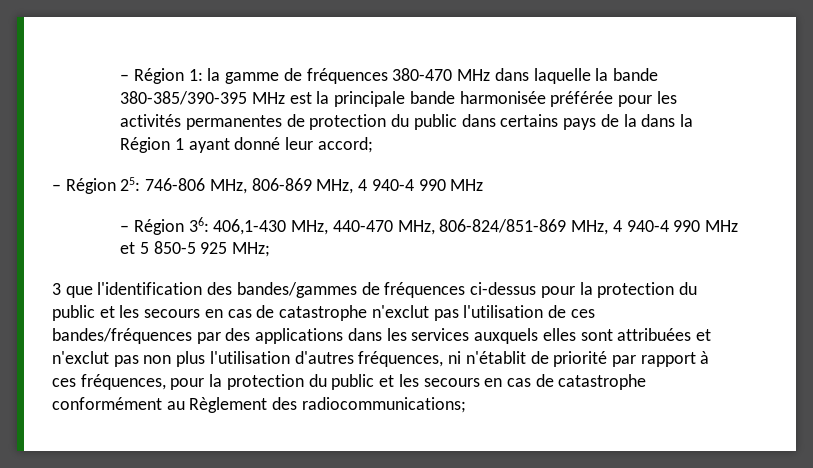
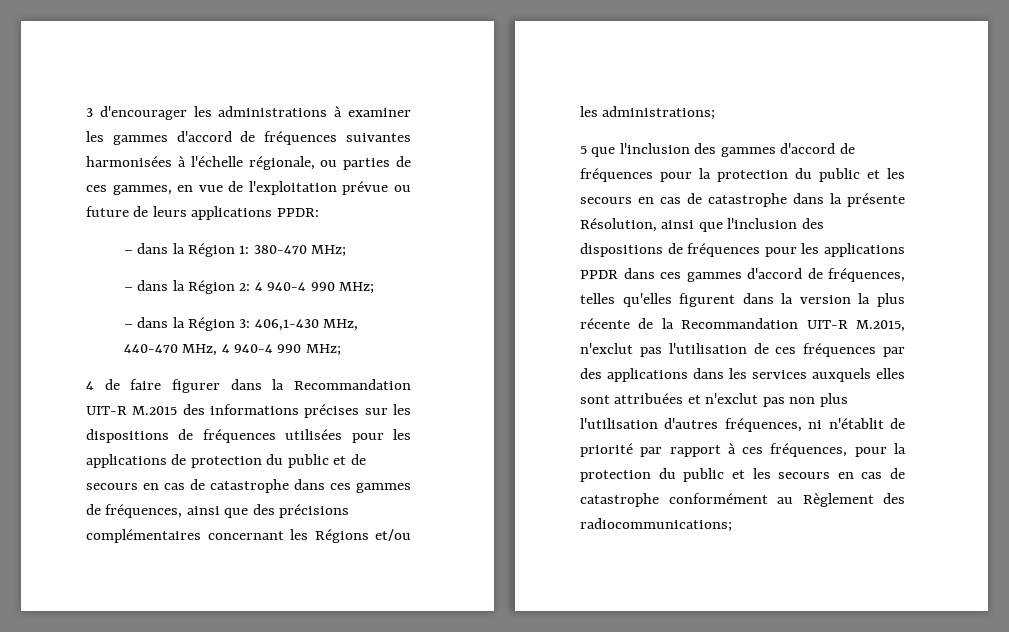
[120,68,658,84] [120,91,677,107] [120,114,693,130] [120,137,373,153] [52,177,484,194] [120,217,738,235] [120,241,271,257] [52,282,537,298] – Région 1: la gamme de fréquences 380-470 MHz dans laquelle la bande 380-385/390-395 MHz est la principale bande harmonisée préférée pour les activités permanentes de protection du public dans certains pays de la dans la Région 1 ayant donné leur accord; // – Région 25: 746-806 MHz, 806-869 MHz, 4 940-4 990 MHz // – Région 36: 406,1-430 MHz, 440-470 MHz, 806-824/851-869 MHz, 4 940-4 990 MHz et 5 850-5 925 MHz; // 3 que l'identification des bandes/gammes de fréquences ci-dessus -> [86,106,412,120] [86,131,412,145] [86,156,411,170] [86,181,411,195] [86,206,319,220] [123,243,347,257] [123,280,375,294] [123,317,359,331] [123,344,341,356] [86,379,411,393] [86,404,411,418] [86,429,411,443] [86,454,366,468] [86,479,411,493] [86,504,350,518] [86,529,411,543] [580,106,716,120] [580,143,855,157] [580,168,653,182] 3 d'encourager les administrations à examiner les gammes d'accord de fréquences suivantes harmonisées à l'échelle régionale, ou parties de ces gammes, en vue de l'exploitation prévue ou future de leurs applications PPDR: // – dans la Région 1: 380-470 MHz; // – dans la Région 2: 4 940-4 990 MHz; // – dans la Région 3: 406,1-430 MHz, 440-470 MHz, 4 940-4 990 MHz; // 4 de faire figurer dans la Recommandation UIT-R M.2015 des informations précises sur les dispositions de fréquences utilisées pour les applications de protection du public et de secours en cas de catastrophe dans ces gammes de fréquences, ainsi que des précisions complémentaires concernant les Régions et/ou les administrations; // 5 que l'inclusion des gammes d'accord de fréquences
(368, 313) none -> [793,193,905,207] [580,218,824,232] [580,243,905,257] [580,268,905,282] [580,293,905,307] [580,318,905,332] dans la présente Résolution, ainsi que l'inclusion des dispositions de fréquences pour les applications PPDR dans ces gammes d'accord de fréquences, telles qu'elles figurent dans la version la plus récente de la Recommandation UIT-R M.2015,
[52,328,192,344] bandes/fréquences -> [803,343,877,357] fréquences

